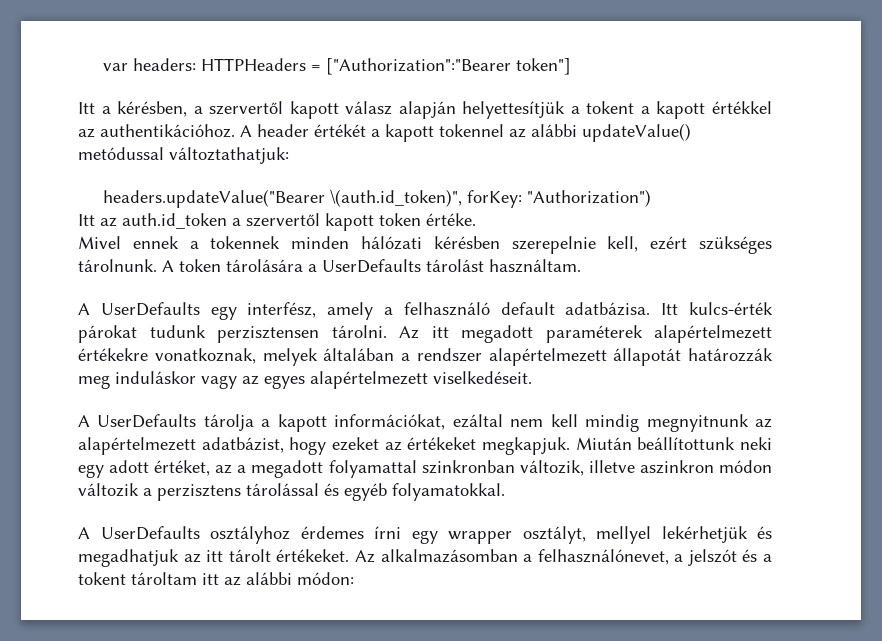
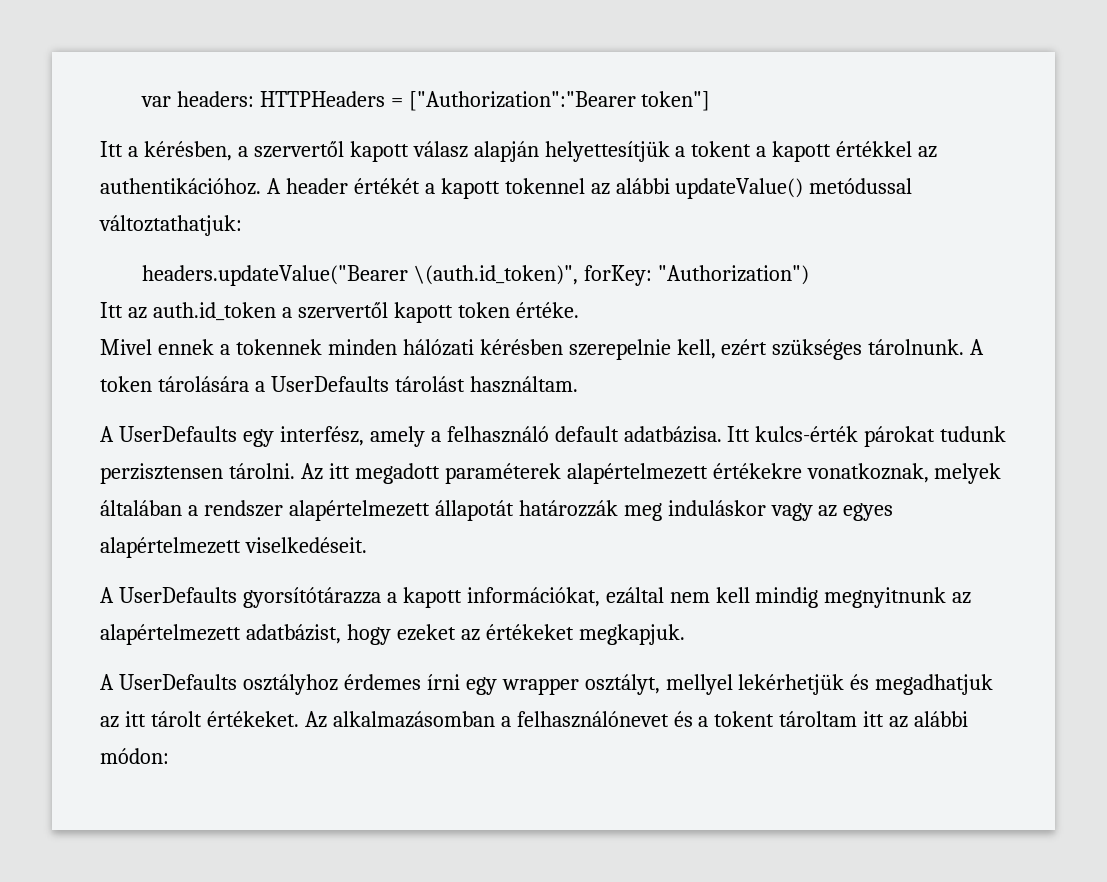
[203,414,254,431] tárolja -> [242,587,381,608] gyorsítótárazza
[575,437,772,450] [78,460,772,478] [78,483,505,501] Miután beállítottunk neki egy adott értéket, az a megadott folyamattal szinkronban változik, illetve aszinkron módon változik a perzisztens tárolással és egyéb folyamatokkal. -> (685, 634) none
[537,549,737,566] felhasználónevet, a jelszót -> [516,711,669,728] felhasználónevet

